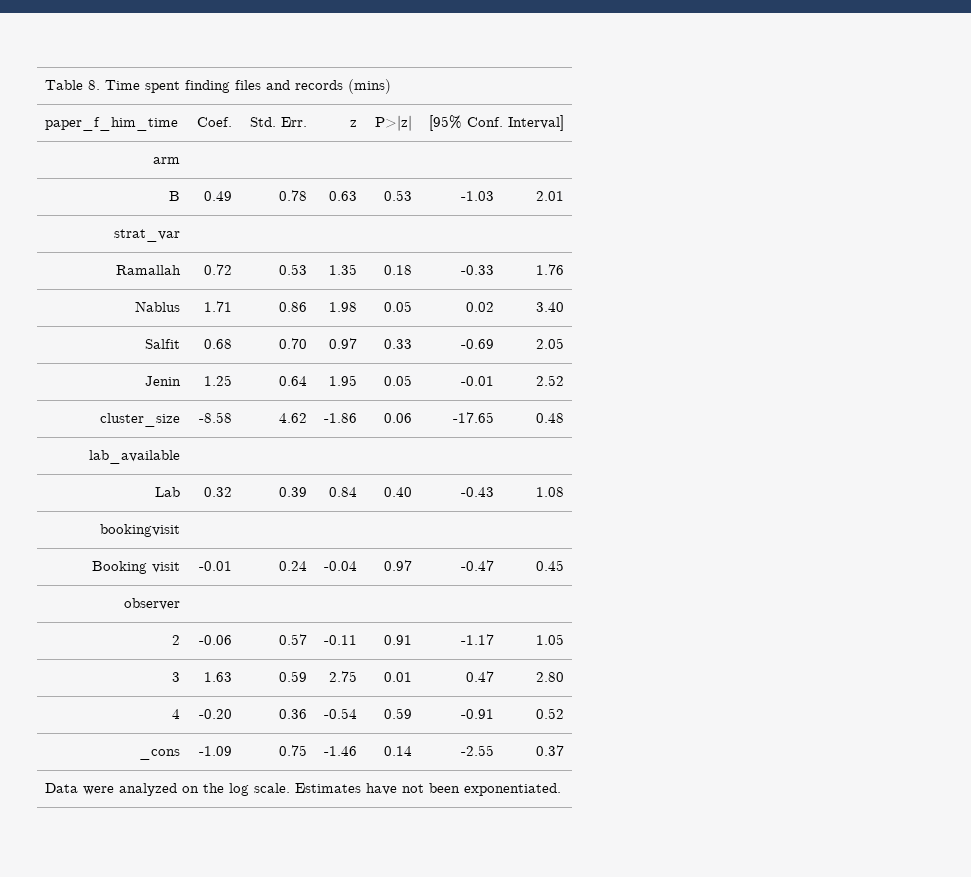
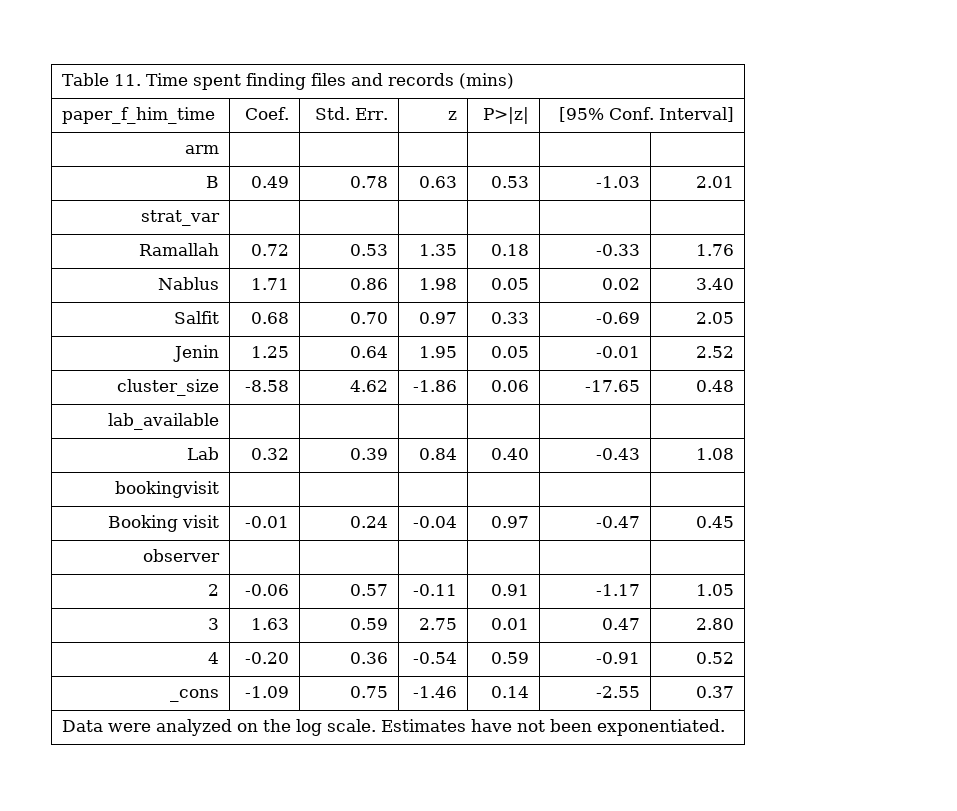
[88,80,101,90] 8. -> [113,74,141,86] 11.

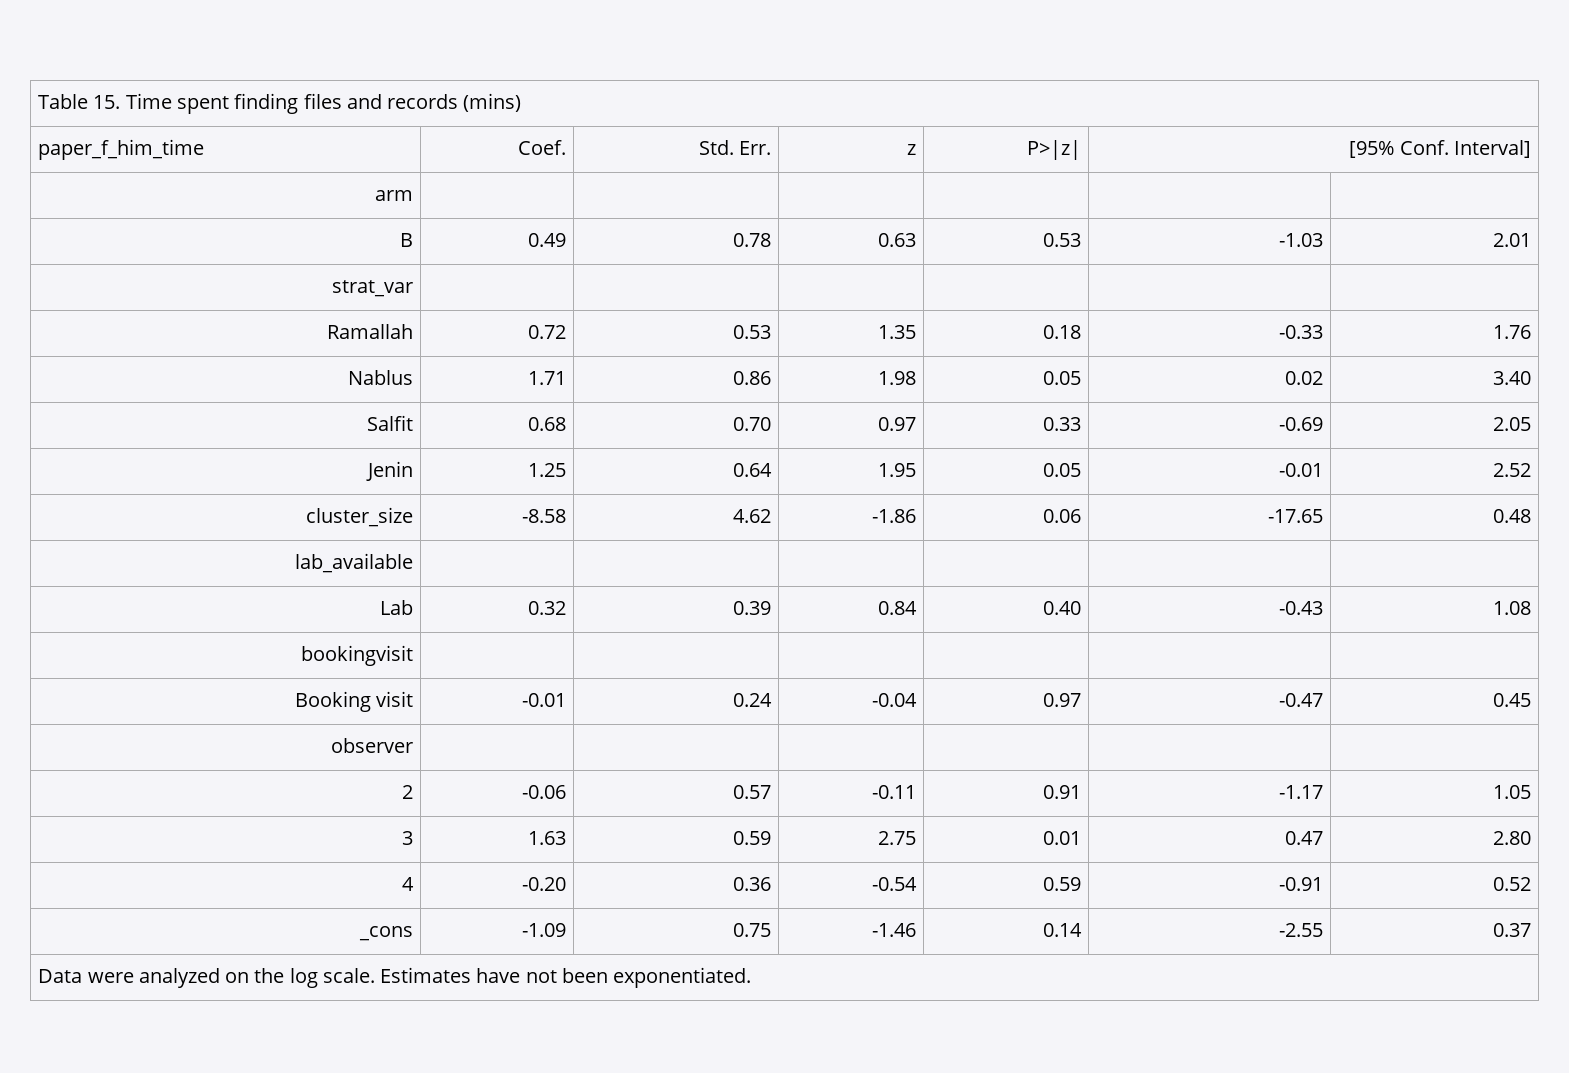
[113,74,141,86] 11. -> [93,95,121,109] 15.

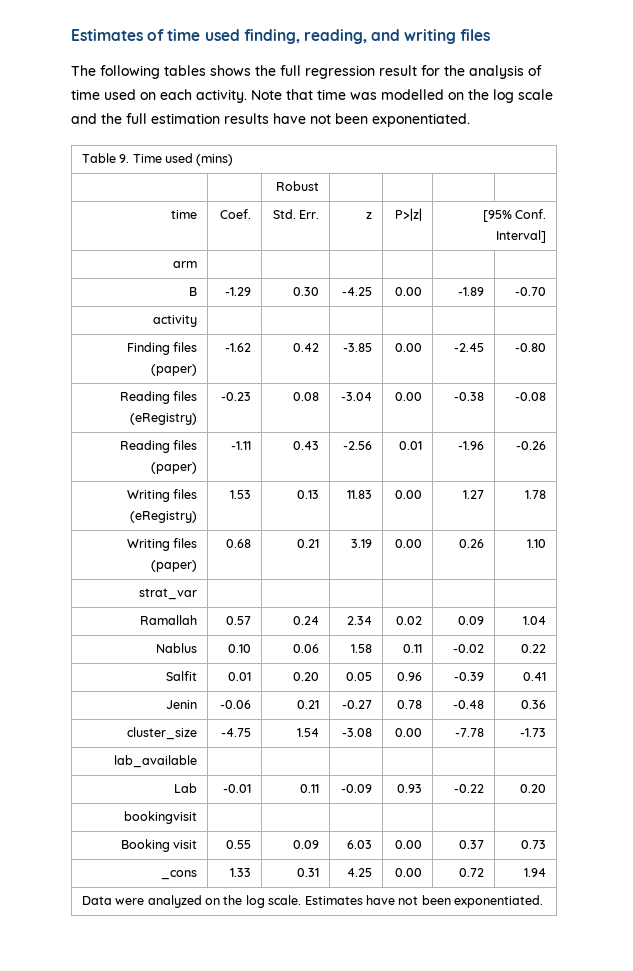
[38,93,459,114] Table 15. Time spent finding files and records -> [71,29,491,44] [71,65,542,79] [71,89,553,103] [71,113,470,127] [81,153,194,163] Estimates of time used finding, reading, and writing files // The following tables shows the full regression result for the analysis of time used on each activity. Note that time was modelled on the log scale and the full estimation results have not been exponentiated. // Table 9. Time used
[38,139,205,160] paper_f_him_time -> [276,181,320,191] [171,210,198,219] | | Robust | | | | // time
[527,233,566,247] [732,233,771,247] [877,233,916,247] [1042,233,1081,247] [1278,233,1323,247] [1492,233,1531,247] [331,280,413,297] [326,324,413,339] [527,325,566,339] [732,325,771,339] [877,325,916,339] [1042,325,1081,339] [1278,325,1323,339] [1492,325,1531,339] [347,370,413,385] [527,371,566,385] [732,371,771,385] [877,371,916,385] [1042,371,1081,385] [1284,371,1323,385] [1492,371,1531,385] [366,415,413,431] [527,417,566,431] [732,417,771,431] [877,417,916,431] [1042,417,1081,431] [1278,417,1323,431] [1492,417,1531,431] [365,461,413,481] [527,463,566,477] [732,463,772,477] [877,463,916,477] [1042,463,1081,477] [1278,463,1323,477] [1492,463,1531,477] [305,507,413,527] [521,509,566,523] [732,509,771,523] [871,509,916,523] [1042,509,1081,523] [1267,509,1323,523] [1492,509,1531,523] [294,553,413,573] [379,600,413,615] [527,601,566,615] [732,601,771,615] [877,601,917,615] [1042,601,1081,615] [1278,601,1323,615] [1492,601,1531,615] [300,645,413,666] [294,691,413,712] [521,693,566,707] [732,693,772,707] [871,693,917,707] [1042,693,1081,707] [1278,693,1323,707] [1492,693,1531,707] [330,738,413,753] [401,785,413,799] [521,785,566,799] [732,785,771,799] [871,785,916,799] [1042,785,1081,799] [1278,785,1323,799] [1492,785,1531,799] [401,831,413,845] [527,831,566,845] [732,831,771,845] [877,831,916,845] [1042,831,1081,845] [1284,831,1323,845] [1492,831,1531,845] [401,877,414,891] [521,877,566,891] [732,877,771,891] [871,877,917,891] [1042,877,1081,891] [1278,877,1323,891] [1492,877,1531,891] [358,926,413,941] [521,923,566,937] [732,923,771,937] [871,923,916,937] [1042,923,1082,937] [1278,923,1323,937] [1492,923,1531,937] 0.49 | 0.78 | 0.63 | 0.53 | -1.03 | 2.01 // strat_var | | | | | | // Ramallah | 0.72 | 0.53 | 1.35 | 0.18 | -0.33 | 1.76 // Nablus | 1.71 | 0.86 | 1.98 | 0.05 | 0.02 | 3.40 // Salfit | 0.68 | 0.70 | 0.97 | 0.33 | -0.69 | 2.05 // Jenin | 1.25 | 0.64 | 1.95 | 0.05 | -0.01 | 2.52 // cluster_size | -8.58 | 4.62 | -1.86 | 0.06 | -17.65 | 0.48 // lab_available | | | | | | // Lab | 0.32 | 0.39 | 0.84 | 0.40 | -0.43 | 1.08 // bookingvisit | | | | | | // Booking visit | -0.01 | 0.24 | -0.04 | 0.97 | -0.47 | 0.45 // observer | | | | | | // 2 | -0.06 | 0.57 | -0.11 | 0.91 | -1.17 | 1.05 // 3 | 1.63 | 0.59 | 2.75 | 0.01 | 0.47 | 2.80 // 4 | -0.20 | 0.36 | -0.54 | 0.59 | -0.91 | 0.52 // _cons | -1.09 | 0.75 | -1.46 | 0.14 | -2.55 | 0.37 -> [225,287,252,296] [293,287,320,296] [342,287,373,296] [395,287,423,296] [458,287,485,296] [515,287,547,296] [153,315,198,327] [126,342,198,355] [151,364,198,376] [225,343,252,352] [293,343,320,352] [343,343,373,352] [395,343,423,352] [454,343,485,352] [515,343,547,352] [119,391,198,404] [130,413,198,425] [221,392,252,401] [293,392,320,401] [341,392,373,401] [395,392,423,401] [454,392,485,401] [515,392,547,401] [119,440,198,453] [151,462,198,474] [231,441,252,450] [293,441,320,450] [343,441,373,450] [399,441,423,450] [458,441,485,450] [516,441,547,450] [126,489,198,502] [130,511,198,523] [230,490,252,499] [297,490,320,499] [347,490,373,499] [395,490,423,499] [463,490,485,499] [525,490,547,499] [126,538,198,551] [151,560,198,572] [226,539,252,548] [297,539,320,548] [351,539,373,548] [395,539,423,548] [459,539,485,548] [527,539,547,548] [139,588,198,600] [140,615,198,625] [226,616,252,625] [293,616,320,625] [347,616,373,625] [396,616,423,625] [458,616,485,625] [523,616,547,625] [156,643,198,653] [228,644,252,653] [293,644,320,653] [351,644,373,653] [403,644,423,653] [453,644,485,653] [521,644,547,653] [166,671,198,681] [228,672,252,681] [293,672,320,681] [346,672,373,681] [397,672,423,681] [454,672,485,681] [523,672,547,681] [166,700,198,709] [220,700,252,709] [297,700,320,709] [342,700,373,709] [397,700,423,709] [453,700,485,709] [521,700,547,709] [127,727,198,740] [221,728,252,737] [297,728,320,737] [342,728,373,737] [395,728,423,737] [455,728,485,737] [520,728,547,737] [114,755,198,768] [174,783,198,793] [223,784,252,793] [300,784,320,793] [341,784,373,793] [397,784,423,793] [454,784,485,793] [520,784,547,793] [124,811,198,824] [120,839,198,852] [226,840,252,849] [293,840,320,849] [347,840,373,849] [395,840,423,849] [459,840,485,849] [521,840,547,849] [161,870,198,880] [230,868,252,877] [297,868,320,877] [347,868,373,877] [395,868,423,877] [459,868,485,877] [524,868,547,877] -1.29 | 0.30 | -4.25 | 0.00 | -1.89 | -0.70 // activity | | | | | | // Finding files (paper) | -1.62 | 0.42 | -3.85 | 0.00 | -2.45 | -0.80 // Reading files (eRegistry) | -0.23 | 0.08 | -3.04 | 0.00 | -0.38 | -0.08 // Reading files (paper) | -1.11 | 0.43 | -2.56 | 0.01 | -1.96 | -0.26 // Writing files (eRegistry) | 1.53 | 0.13 | 11.83 | 0.00 | 1.27 | 1.78 // Writing files (paper) | 0.68 | 0.21 | 3.19 | 0.00 | 0.26 | 1.10 // strat_var | | | | | | // Ramallah | 0.57 | 0.24 | 2.34 | 0.02 | 0.09 | 1.04 // Nablus | 0.10 | 0.06 | 1.58 | 0.11 | -0.02 | 0.22 // Salfit | 0.01 | 0.20 | 0.05 | 0.96 | -0.39 | 0.41 // Jenin | -0.06 | 0.21 | -0.27 | 0.78 | -0.48 | 0.36 // cluster_size | -4.75 | 1.54 | -3.08 | 0.00 | -7.78 | -1.73 // lab_available | | | | | | // Lab | -0.01 | 0.11 | -0.09 | 0.93 | -0.22 | 0.20 // bookingvisit | | | | | | // Booking visit | 0.55 | 0.09 | 6.03 | 0.00 | 0.37 | 0.73 // _cons | 1.33 | 0.31 | 4.25 | 0.00 | 0.72 | 1.94

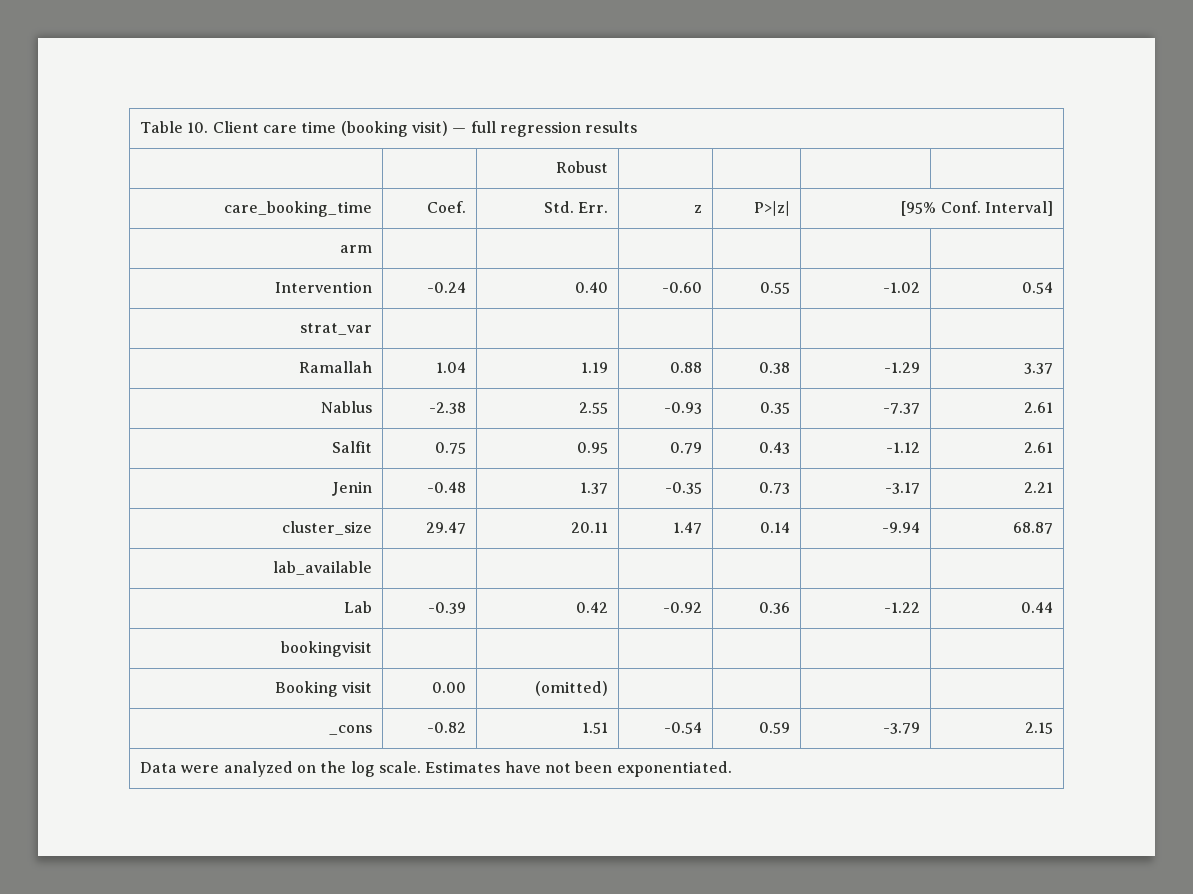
[71,29,491,44] [71,65,542,79] [71,89,553,103] [71,113,470,127] [81,153,234,166] Estimates of time used finding, reading, and writing files // The following tables shows the full regression result for the analysis of time used on each activity. Note that time was modelled on the log scale and the full estimation results have not been exponentiated. // Table 9. Time used (mins) -> [140,121,638,137] Table 10. Client care time (booking visit) — full regression results
[171,210,198,219] time -> [223,201,372,217] care_booking_time
[189,287,198,296] [225,287,252,296] [293,287,320,296] [342,287,373,296] [395,287,423,296] [458,287,485,296] [515,287,547,296] [153,315,198,327] [126,342,198,355] [151,364,198,376] [225,343,252,352] [293,343,320,352] [343,343,373,352] [395,343,423,352] [454,343,485,352] [515,343,547,352] [119,391,198,404] [130,413,198,425] [221,392,252,401] [293,392,320,401] [341,392,373,401] [395,392,423,401] [454,392,485,401] [515,392,547,401] [119,440,198,453] [151,462,198,474] [231,441,252,450] [293,441,320,450] [343,441,373,450] [399,441,423,450] [458,441,485,450] [516,441,547,450] [126,489,198,502] [130,511,198,523] [230,490,252,499] [297,490,320,499] [347,490,373,499] [395,490,423,499] [463,490,485,499] [525,490,547,499] [126,538,198,551] [151,560,198,572] [226,539,252,548] [297,539,320,548] [351,539,373,548] [395,539,423,548] [459,539,485,548] [527,539,547,548] [139,588,198,600] [140,615,198,625] [226,616,252,625] [293,616,320,625] [347,616,373,625] [396,616,423,625] [458,616,485,625] [523,616,547,625] [156,643,198,653] [228,644,252,653] [293,644,320,653] [351,644,373,653] [403,644,423,653] [453,644,485,653] [521,644,547,653] [166,671,198,681] [228,672,252,681] [293,672,320,681] [346,672,373,681] [397,672,423,681] [454,672,485,681] [523,672,547,681] [166,700,198,709] [220,700,252,709] [297,700,320,709] [342,700,373,709] [397,700,423,709] [453,700,485,709] [521,700,547,709] [127,727,198,740] [221,728,252,737] [297,728,320,737] [342,728,373,737] [395,728,423,737] [455,728,485,737] [520,728,547,737] [114,755,198,768] [174,783,198,793] [223,784,252,793] [300,784,320,793] [341,784,373,793] [397,784,423,793] [454,784,485,793] [520,784,547,793] B | -1.29 | 0.30 | -4.25 | 0.00 | -1.89 | -0.70 // activity | | | | | | // Finding files (paper) | -1.62 | 0.42 | -3.85 | 0.00 | -2.45 | -0.80 // Reading files (eRegistry) | -0.23 | 0.08 | -3.04 | 0.00 | -0.38 | -0.08 // Reading files (paper) | -1.11 | 0.43 | -2.56 | 0.01 | -1.96 | -0.26 // Writing files (eRegistry) | 1.53 | 0.13 | 11.83 | 0.00 | 1.27 | 1.78 // Writing files (paper) | 0.68 | 0.21 | 3.19 | 0.00 | 0.26 | 1.10 // strat_var | | | | | | // Ramallah | 0.57 | 0.24 | 2.34 | 0.02 | 0.09 | 1.04 // Nablus | 0.10 | 0.06 | 1.58 | 0.11 | -0.02 | 0.22 // Salfit | 0.01 | 0.20 | 0.05 | 0.96 | -0.39 | 0.41 // Jenin | -0.06 | 0.21 | -0.27 | 0.78 | -0.48 | 0.36 // cluster_size | -4.75 | 1.54 | -3.08 | 0.00 | -7.78 | -1.73 // lab_available | | | | | | // Lab | -0.01 | 0.11 | -0.09 | 0.93 | -0.22 | 0.20 -> [274,281,372,293] [426,282,466,293] [574,282,608,293] [661,282,702,293] [759,282,790,294] [882,282,920,293] [1021,282,1053,294] [299,323,372,335] [298,361,372,373] [435,362,466,373] [580,362,608,373] [669,362,702,373] [758,362,790,374] [883,362,920,373] [1023,363,1053,374] [320,401,372,413] [428,402,466,414] [578,402,608,414] [663,402,702,414] [759,402,790,414] [882,403,920,414] [1023,402,1053,413] [331,441,372,453] [434,442,466,454] [576,442,608,454] [669,442,702,454] [758,442,790,454] [885,442,920,453] [1023,442,1053,453] [331,481,372,496] [426,482,466,493] [579,482,608,494] [664,482,702,494] [758,482,790,494] [884,482,920,494] [1023,482,1053,493] [281,521,372,535] [425,522,466,534] [570,522,608,533] [672,522,702,534] [759,522,790,533] [881,522,920,533] [1012,522,1053,534] [272,561,372,575] [343,601,372,613] [427,602,466,614] [575,602,608,613] [662,602,702,613] [758,602,790,614] [883,602,920,613] [1020,602,1053,613] Intervention | -0.24 | 0.40 | -0.60 | 0.55 | -1.02 | 0.54 // strat_var | | | | | | // Ramallah | 1.04 | 1.19 | 0.88 | 0.38 | -1.29 | 3.37 // Nablus | -2.38 | 2.55 | -0.93 | 0.35 | -7.37 | 2.61 // Salfit | 0.75 | 0.95 | 0.79 | 0.43 | -1.12 | 2.61 // Jenin | -0.48 | 1.37 | -0.35 | 0.73 | -3.17 | 2.21 // cluster_size | 29.47 | 20.11 | 1.47 | 0.14 | -9.94 | 68.87 // lab_available | | | | | | // Lab | -0.39 | 0.42 | -0.92 | 0.36 | -1.22 | 0.44
[226,840,252,849] [293,840,320,849] [347,840,373,849] [395,840,423,849] [459,840,485,849] [521,840,547,849] | 0.55 | 0.09 | 6.03 | 0.00 | 0.37 | 0.73 -> [431,682,466,693] [534,681,608,696] | 0.00 | (omitted) | | | |
[230,868,252,877] [297,868,320,877] [347,868,373,877] [395,868,423,877] [459,868,485,877] [524,868,547,877] 1.33 | 0.31 | 4.25 | 0.00 | 0.72 | 1.94 -> [426,722,466,733] [581,722,608,734] [663,722,702,734] [758,722,790,734] [882,722,920,734] [1024,722,1053,734] -0.82 | 1.51 | -0.54 | 0.59 | -3.79 | 2.15

